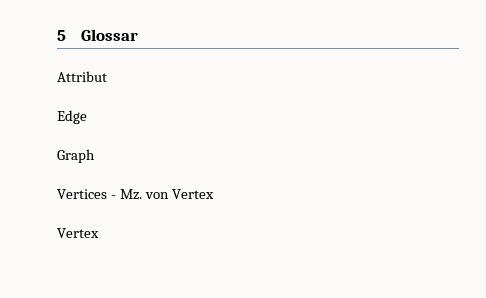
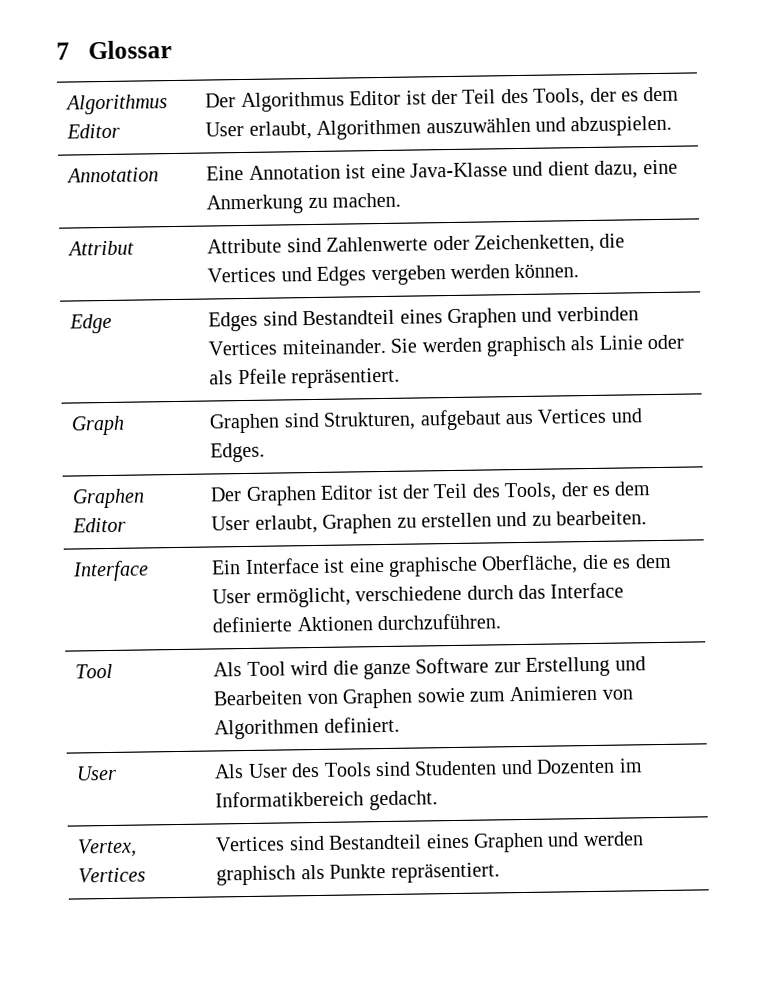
[57,30,66,41] 5 -> [56,42,70,60] 7
[57,71,107,82] [57,110,87,124] [57,149,95,163] [57,189,214,200] [57,228,99,238] // Attribut // Edge // Graph // Vertices - Mz. von Vertex // Vertex -> [65,94,169,115] [66,123,121,139] [205,86,680,113] [205,115,673,140] [66,167,160,183] [206,159,678,181] [206,192,402,215] [67,240,135,256] [207,233,626,254] [207,263,580,286] [69,313,113,334] [208,306,639,332] [208,334,685,357] [209,367,401,389] [71,415,126,436] [209,408,642,434] [210,442,266,463] [72,488,146,509] [72,517,127,533] [210,481,652,506] [211,510,648,534] [72,560,150,582] [211,553,672,577] [212,582,625,608] [212,613,502,633] [75,663,114,679] [213,656,646,680] [213,685,633,709] [214,716,400,740] [76,765,118,781] [214,758,643,779] [215,790,438,811] [77,838,138,858] [78,867,147,883] [215,831,644,853] [216,862,500,886] // Algorithmus Editor | Der Algorithmus Editor ist der Teil des Tools, der es dem User erlaubt, Algorithmen auszuwählen und abzuspielen. // Annotation | Eine Annotation ist eine Java-Klasse und dient dazu, eine Anmerkung zu machen. // Attribut | Attribute sind Zahlenwerte oder Zeichenketten, die Vertices und Edges vergeben werden können. // Edge | Edges sind Bestandteil eines Graphen und verbinden Vertices miteinander. Sie werden graphisch als Linie oder als Pfeile repräsentiert. // Graph | Graphen sind Strukturen, aufgebaut aus Vertices und Edges. // Graphen Editor | Der Graphen Editor ist der Teil des Tools, der es dem User erlaubt, Graphen zu erstellen und zu bearbeiten. // Interface | Ein Interface ist eine graphische Oberfläche, die es dem User ermöglicht, verschiedene durch das Interface definierte Aktionen durchzuführen. // Tool | Als Tool wird die ganze Software zur Erstellung und Bearbeiten von Graphen sowie zum Animieren von Algorithmen definiert. // User | Als User des Tools sind Studenten und Dozenten im Informatikbereich gedacht. // Vertex, Vertices | Vertices sind Bestandteil eines Graphen und werden graphisch als Punkte repräsentiert.

